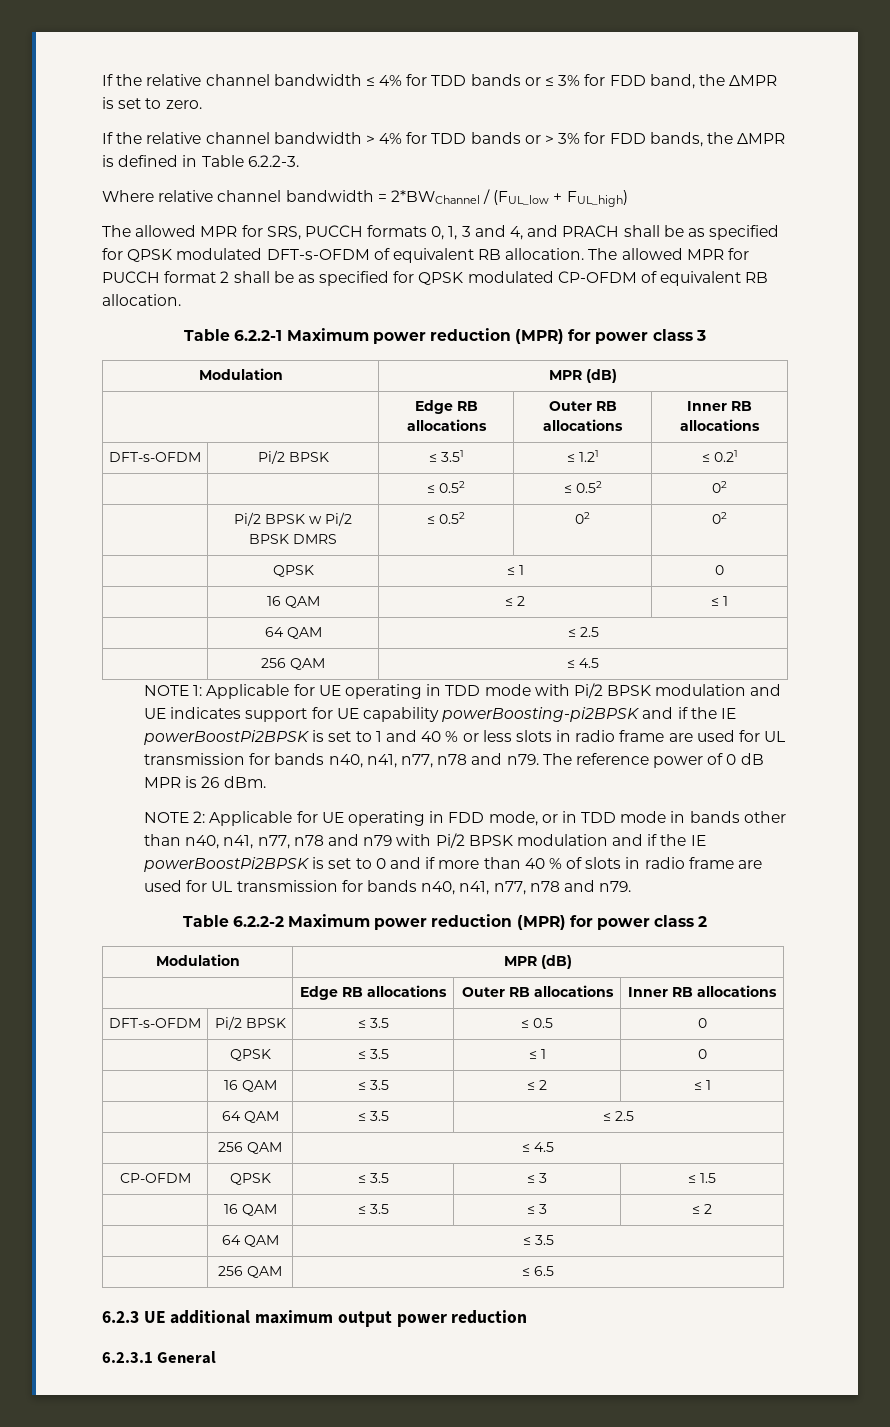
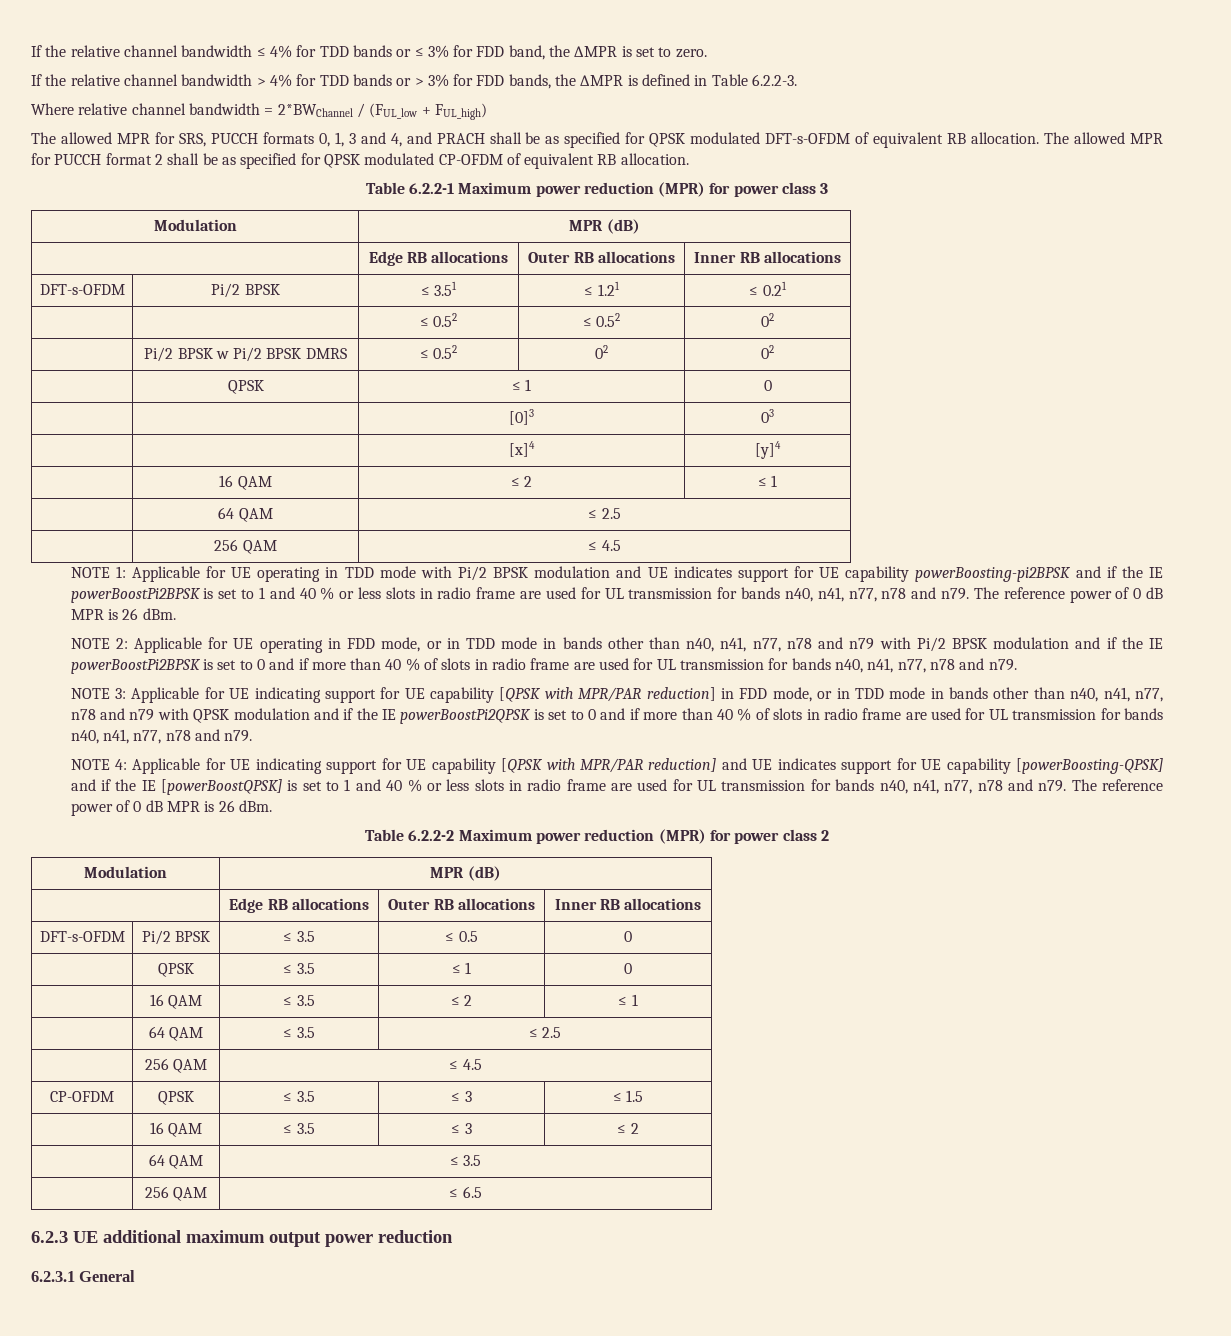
(724, 570) none -> [509,409,534,425] [761,409,774,423] [509,441,535,457] [755,441,781,459] // | | [0]3 | 03 // | | [x]4 | [y]4
(632, 886) none -> [70,687,1164,703] [70,708,1163,724] [70,729,253,744] [70,758,1164,774] [70,779,1163,795] [70,800,272,816] // NOTE 3: Applicable for UE indicating support for UE capability [QPSK with MPR/PAR reduction] in FDD mode, or in TDD mode in bands other than n40, n41, n77, n78 and n79 with QPSK modulation and if the IE powerBoostPi2QPSK is set to 0 and if more than 40 % of slots in radio frame are used for UL transmission for bands n40, n41, n77, n78 and n79. // NOTE 4: Applicable for UE indicating support for UE capability [QPSK with MPR/PAR reduction] and UE indicates support for UE capability [powerBoosting-QPSK] and if the IE [powerBoostQPSK] is set to 1 and 40 % or less slots in radio frame are used for UL transmission for bands n40, n41, n77, n78 and n79. The reference power of 0 dB MPR is 26 dBm.

